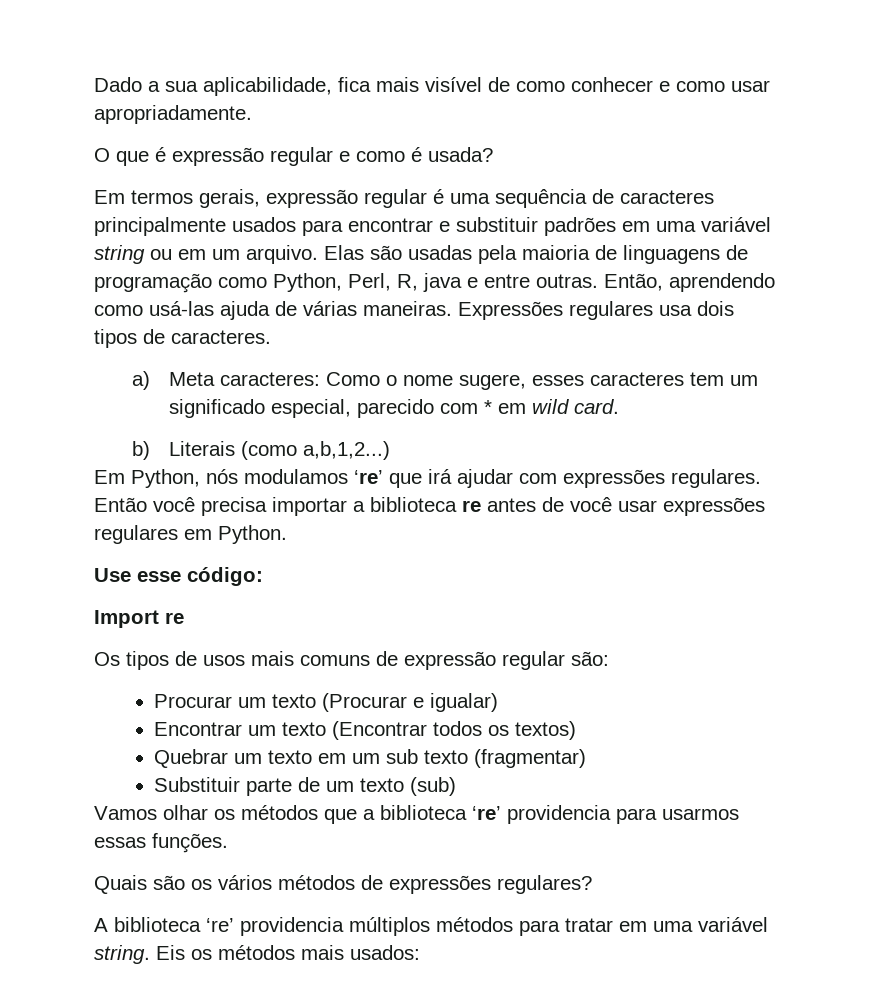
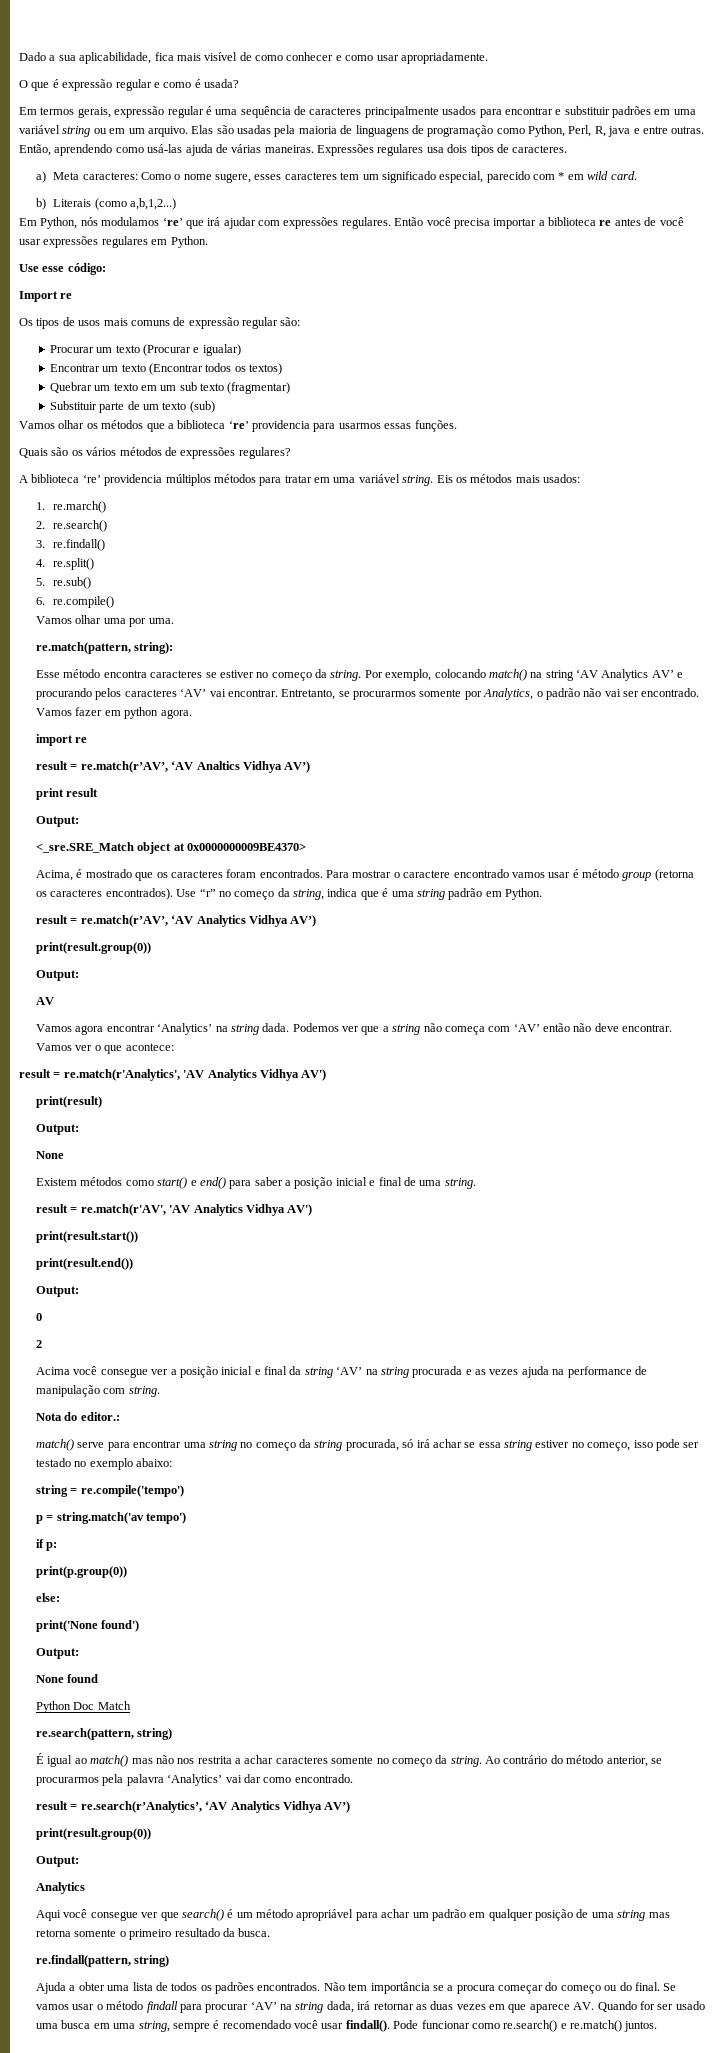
(420, 952) none -> [36,501,107,513] [36,520,108,532] [36,539,106,551] [36,558,95,570] [36,577,92,589] [36,596,115,608] [36,615,174,627] [36,642,174,654] [36,669,684,681] [36,688,700,700] [36,707,192,719] [36,734,88,746] [36,761,311,773] [36,788,99,800] [36,816,80,827] [36,842,307,854] [36,869,694,881] [36,888,543,900] [36,915,317,927] [36,942,152,954] [36,970,80,981] [36,997,55,1005] [36,1023,673,1035] [36,1043,174,1054] [19,1069,327,1081] [36,1096,103,1108] [36,1124,80,1135] [36,1151,65,1159] [36,1177,476,1189] [36,1204,313,1216] [36,1231,139,1243] [36,1258,134,1270] [36,1286,80,1297] [36,1313,43,1321] [36,1340,43,1348] [36,1366,647,1378] [36,1385,160,1397] [36,1412,120,1421] [36,1439,700,1451] [36,1458,173,1470] [36,1485,184,1497] [36,1512,187,1524] [36,1539,58,1551] [36,1566,128,1578] [36,1593,61,1602] [36,1620,140,1632] [36,1648,80,1659] [36,1674,99,1683] [36,1701,131,1713] [36,1728,173,1740] [36,1753,662,1767] [36,1774,353,1786] [36,1801,351,1813] [36,1828,152,1840] [36,1856,80,1867] [36,1882,86,1894] [36,1909,670,1921] [36,1928,271,1940] [36,1955,170,1967] [36,1982,677,1994] [36,2001,705,2013] [36,2020,658,2032] // 1. re.march() // 2. re.search() // 3. re.findall() // 4. re.split() // 5. re.sub() // 6. re.compile() // Vamos olhar uma por uma. // re.match(pattern, string): // Esse método encontra caracteres se estiver no começo da string. Por exemplo, colocando match() na string ‘AV Analytics AV’ e procurando pelos caracteres ‘AV’ vai encontrar. Entretanto, se procurarmos somente por Analytics, o padrão não vai ser encontrado. Vamos fazer em python agora. // import re // result = re.match(r’AV’, ‘AV Analtics Vidhya AV’) // print result // Output: // <_sre.SRE_Match object at 0x0000000009BE4370> // Acima, é mostrado que os caracteres foram encontrados. Para mostrar o caractere encontrado vamos usar é método group (retorna os caracteres encontrados). Use “r” no começo da string, indica que é uma string padrão em Python. // result = re.match(r’AV’, ‘AV Analytics Vidhya AV’) // print(result.group(0)) // Output: // AV // Vamos agora encontrar ‘Analytics’ na string dada. Podemos ver que a string não começa com ‘AV’ então não deve encontrar. Vamos ver o que acontece: // result = re.match(r'Analytics', 'AV Analytics Vidhya AV') // print(result) // Output: // None // Existem métodos como start() e end() para saber a posição inicial e final de uma string. // result = re.match(r'AV', 'AV Analytics Vidhya AV') // print(result.start()) // print(result.end()) // Output: // 0 // 2 // Acima você consegue ver a posição inicial e final da string ‘AV’ na string procurada e as vezes ajuda na performance de manipulação com string. // Nota do editor.: // match() serve para encontrar uma string no começo da string procurada, só irá achar se essa string estiver no começo, isso pode ser testado no exemplo abaixo: // string = re.compile('tempo') // p = string.match('av tempo') // if p: // print(p.group(0)) // else: // print('None found') // Output: // None found // Python Doc Match // re.search(pattern, string) // É igual ao match() mas não nos restrita a achar caracteres somente no começo da string. Ao contrário do método anterior, se procurarmos pela palavra ‘Analytics’ vai dar como encontrado. // result = re.search(r’Analytics’, ‘AV Analytics Vidhya AV’) // print(result.group(0)) // Output: // Analytics // Aqui você consegue ver que search() é um método apropriável para achar um padrão em qualquer posição de uma string mas retorna somente o primeiro resultado da busca. // re.findall(pattern, string) // Ajuda a obter uma lista de todos os padrões encontrados. Não tem importância se a procura começar do começo ou do final. Se vamos usar o método findall para procurar ‘AV’ na string dada, irá retornar as duas vezes em que aparece AV. Quando for ser usado uma busca em uma string, sempre é recomendado você usar findall(). Pode funcionar como re.search() e re.match() juntos.

